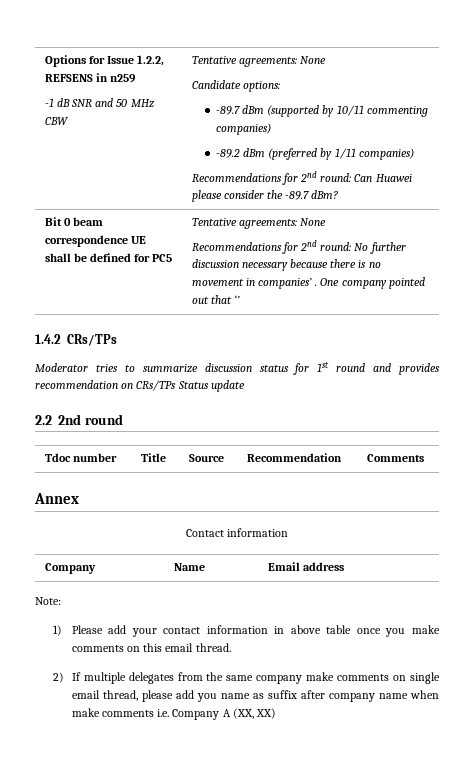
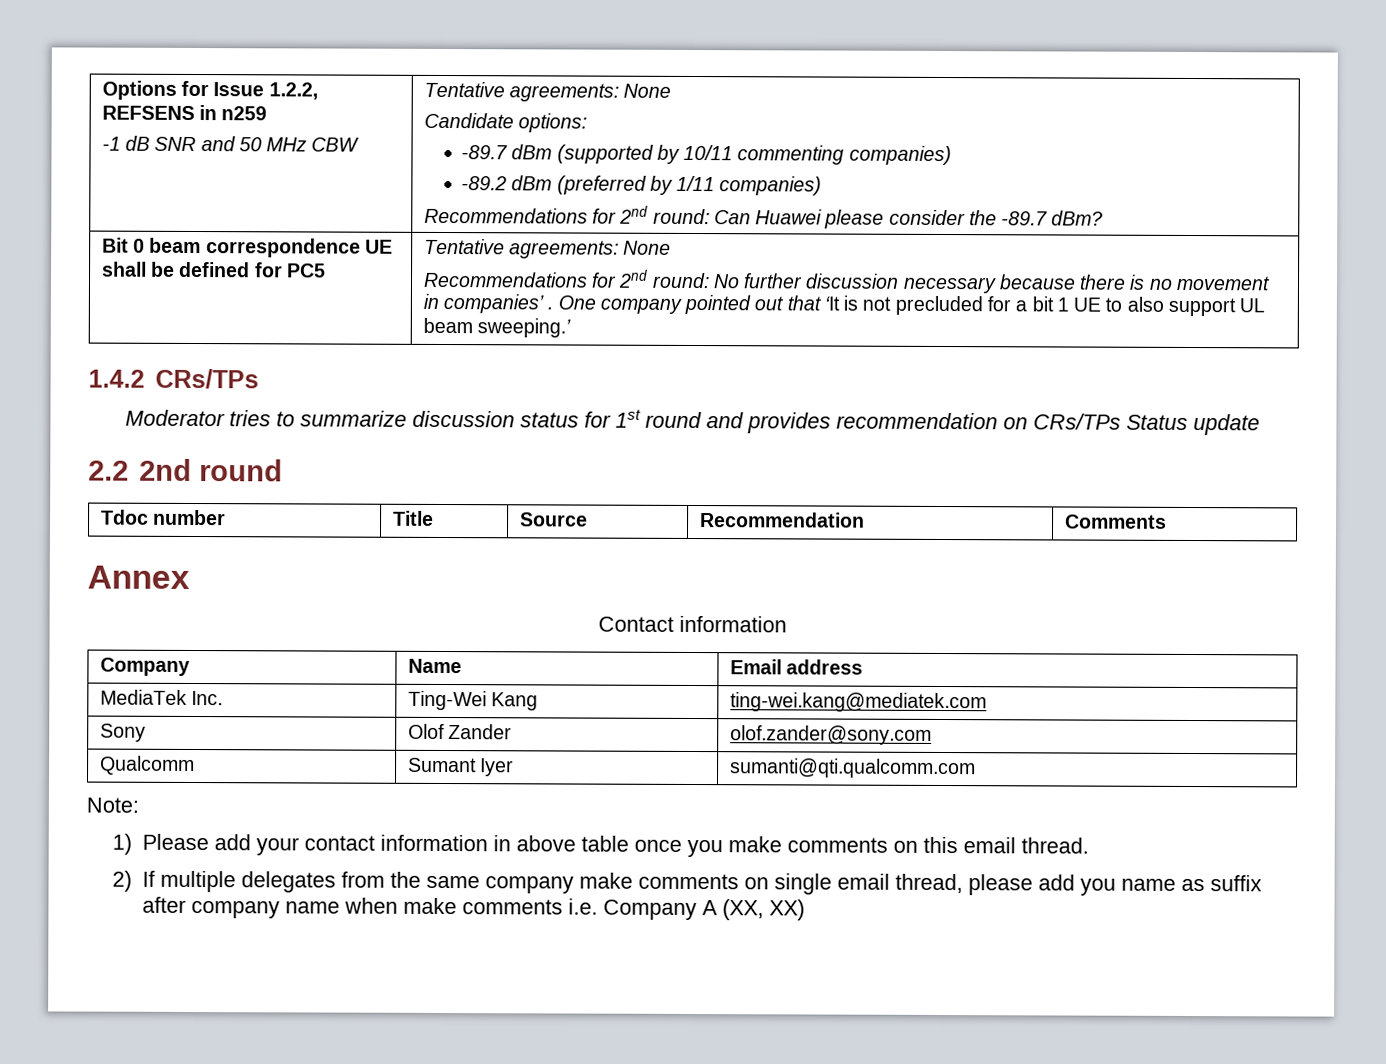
[233,295,240,304] ‘’ -> [823,295,1266,317] [422,317,572,338] ‘It is not precluded for a bit 1 UE to also support UL beam sweeping.’
(344, 566) none -> [99,689,224,706] [407,690,539,711] [729,692,987,713] [99,723,146,742] [407,723,513,740] [729,725,932,745] [99,755,195,775] [407,757,515,777] [729,758,976,779] // MediaTek Inc. | Ting-Wei Kang | ting-wei.kang@mediatek.com // Sony | Olof Zander | olof.zander@sony.com // Qualcomm | Sumant Iyer | sumanti@qti.qualcomm.com

